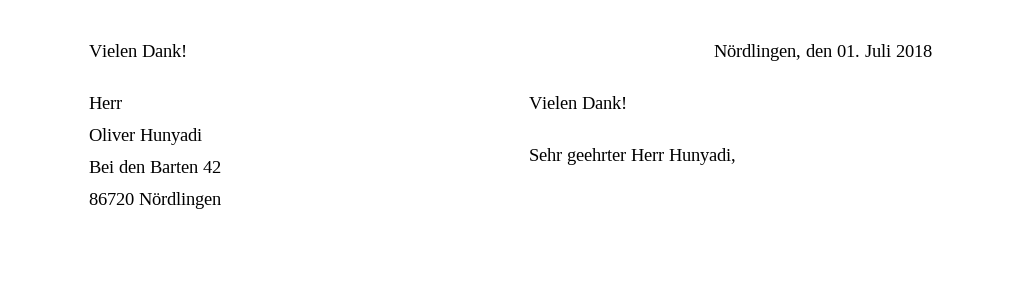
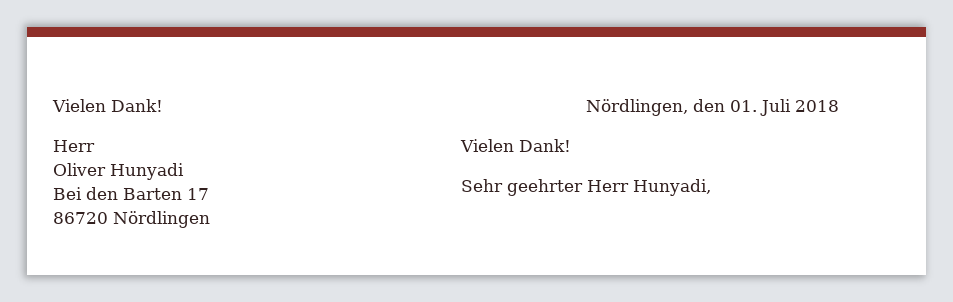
[203,161,221,173] 42 -> [187,188,209,200] 17

